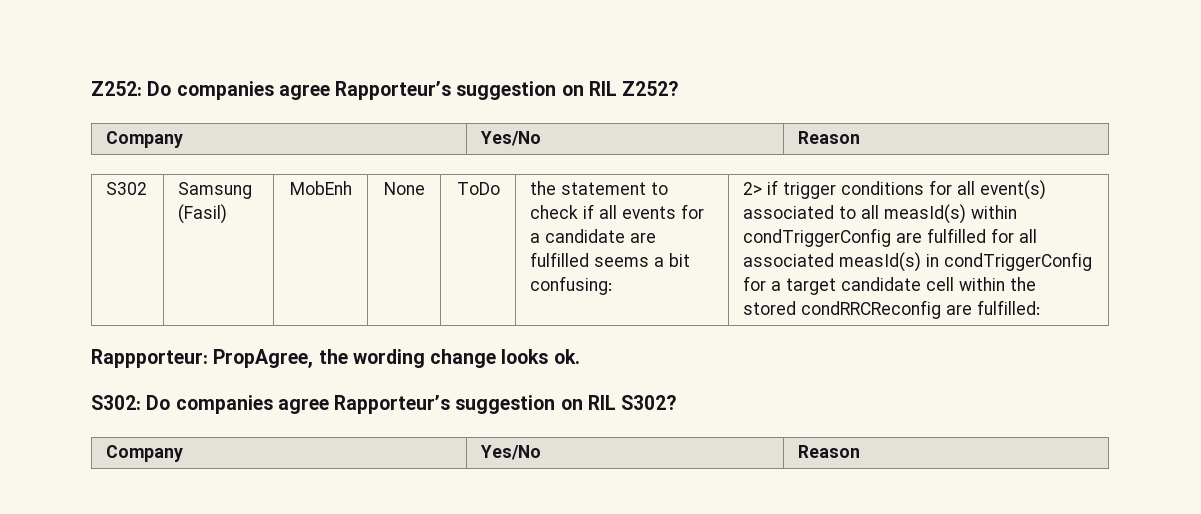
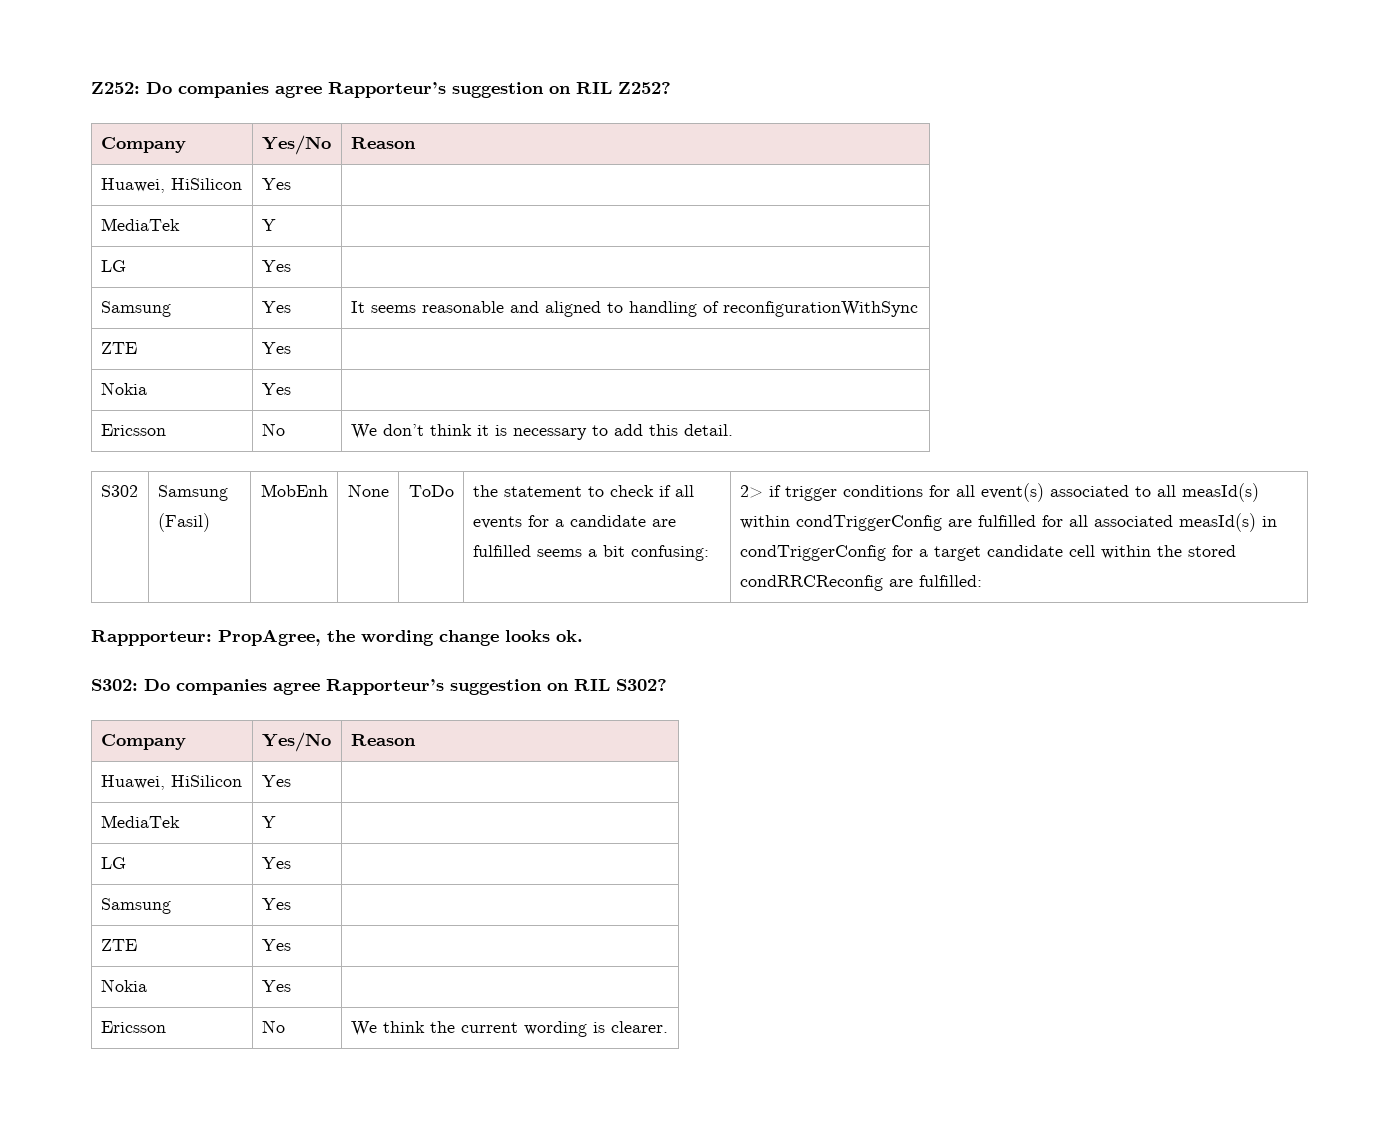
(861, 137) none -> [100,178,242,193] [261,178,291,190] [100,218,180,231] [261,219,276,231] [100,260,126,272] [261,260,291,272] [100,301,171,317] [261,301,291,313] [350,301,918,317] [100,342,137,354] [261,342,291,354] [100,382,147,395] [261,383,291,395] [100,424,166,436] [261,423,285,436] [350,424,733,440] // Huawei, HiSilicon | Yes | // MediaTek | Y | // LG | Yes | // Samsung | Yes | It seems reasonable and aligned to handling of reconfigurationWithSync // ZTE | Yes | // Nokia | Yes | // Ericsson | No | We don’t think it is necessary to add this detail.
(861, 451) none -> [100,775,242,790] [261,775,291,787] [100,815,180,828] [261,816,276,828] [100,857,126,869] [261,857,291,869] [100,898,171,914] [261,898,291,910] [100,939,137,951] [261,939,291,951] [100,979,147,992] [261,980,291,992] [100,1021,166,1033] [261,1020,285,1033] [350,1021,668,1037] // Huawei, HiSilicon | Yes | // MediaTek | Y | // LG | Yes | // Samsung | Yes | // ZTE | Yes | // Nokia | Yes | // Ericsson | No | We think the current wording is clearer.

